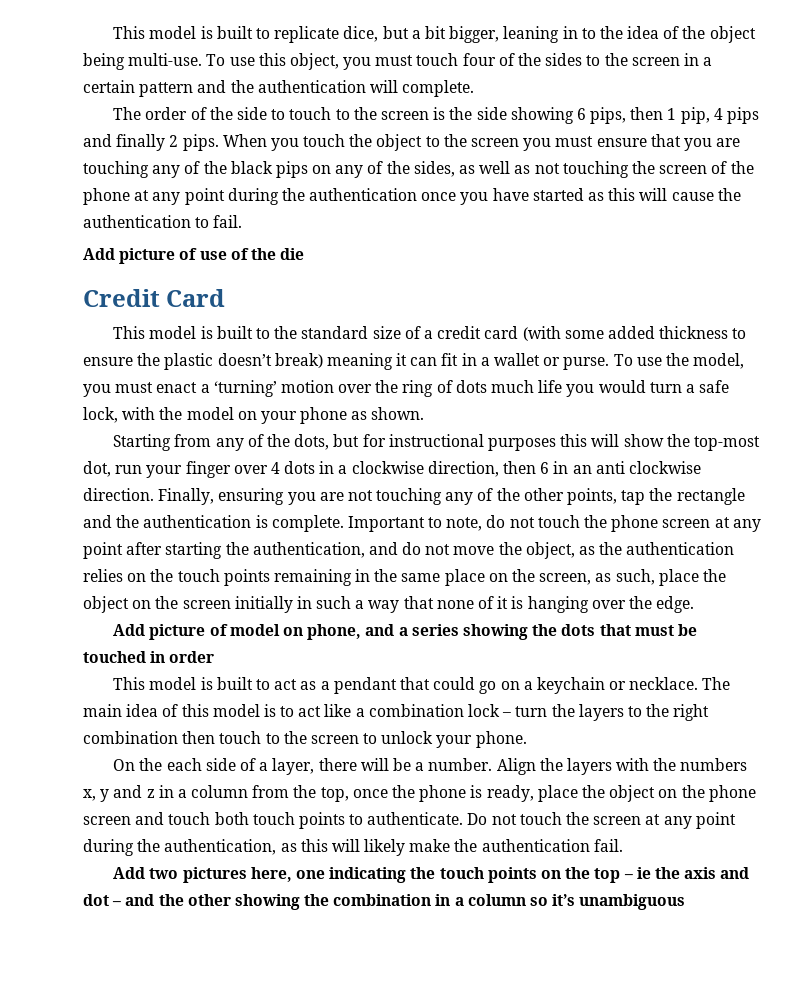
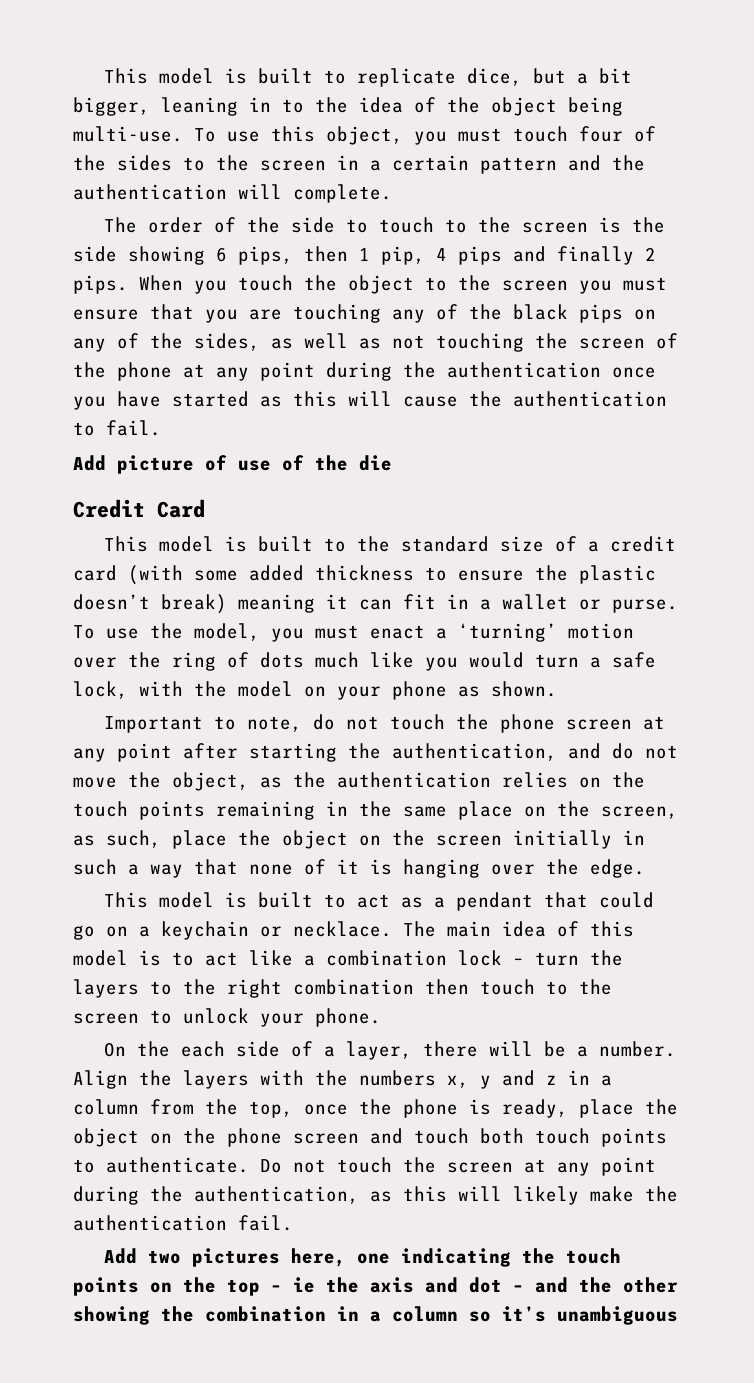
[538,380,563,393] life -> [370,652,414,668] like
[113,434,760,451] [83,461,701,478] [83,488,745,505] [83,515,344,532] Starting from any of the dots, but for instructional purposes this will show the top-most dot, run your finger over 4 dots in a clockwise direction, then 6 in an anti clockwise direction. Finally, ensuring you are not touching any of the other points, tap the rectangle and the authentication is complete. -> (557, 689) none
[113,624,697,640] [83,651,215,663] // Add picture of model on phone, and a series showing the dots that must be touched in order -> (645, 868) none

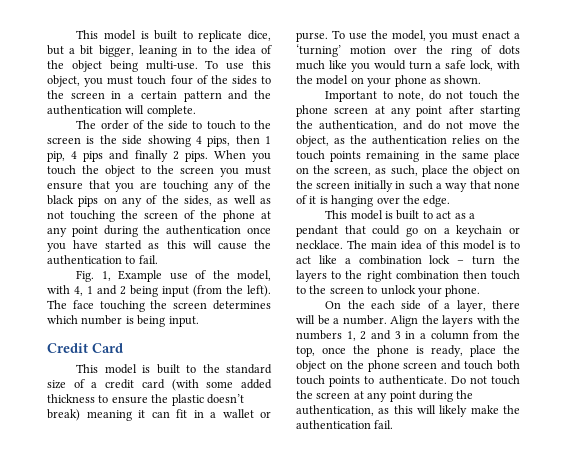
[216,247,227,262] 6 -> [195,136,202,144] 4
[73,455,392,474] Add picture of use of the die -> [76,270,271,282] [47,285,271,297] [47,300,271,312] [47,315,199,327] Fig. 1, Example use of the model, with 4, 1 and 2 being input (from the left). The face touching the screen determines which number is being input.
[447,1070,557,1089] x, y and z -> [346,330,401,341] 1, 2 and 3
[103,1248,621,1267] [73,1277,678,1296] [73,1306,678,1325] // Add two pictures here, one indicating the touch points on the top – ie the axis and dot – and the other showing the combination in a column so it’s unambiguous -> (394, 424) none

